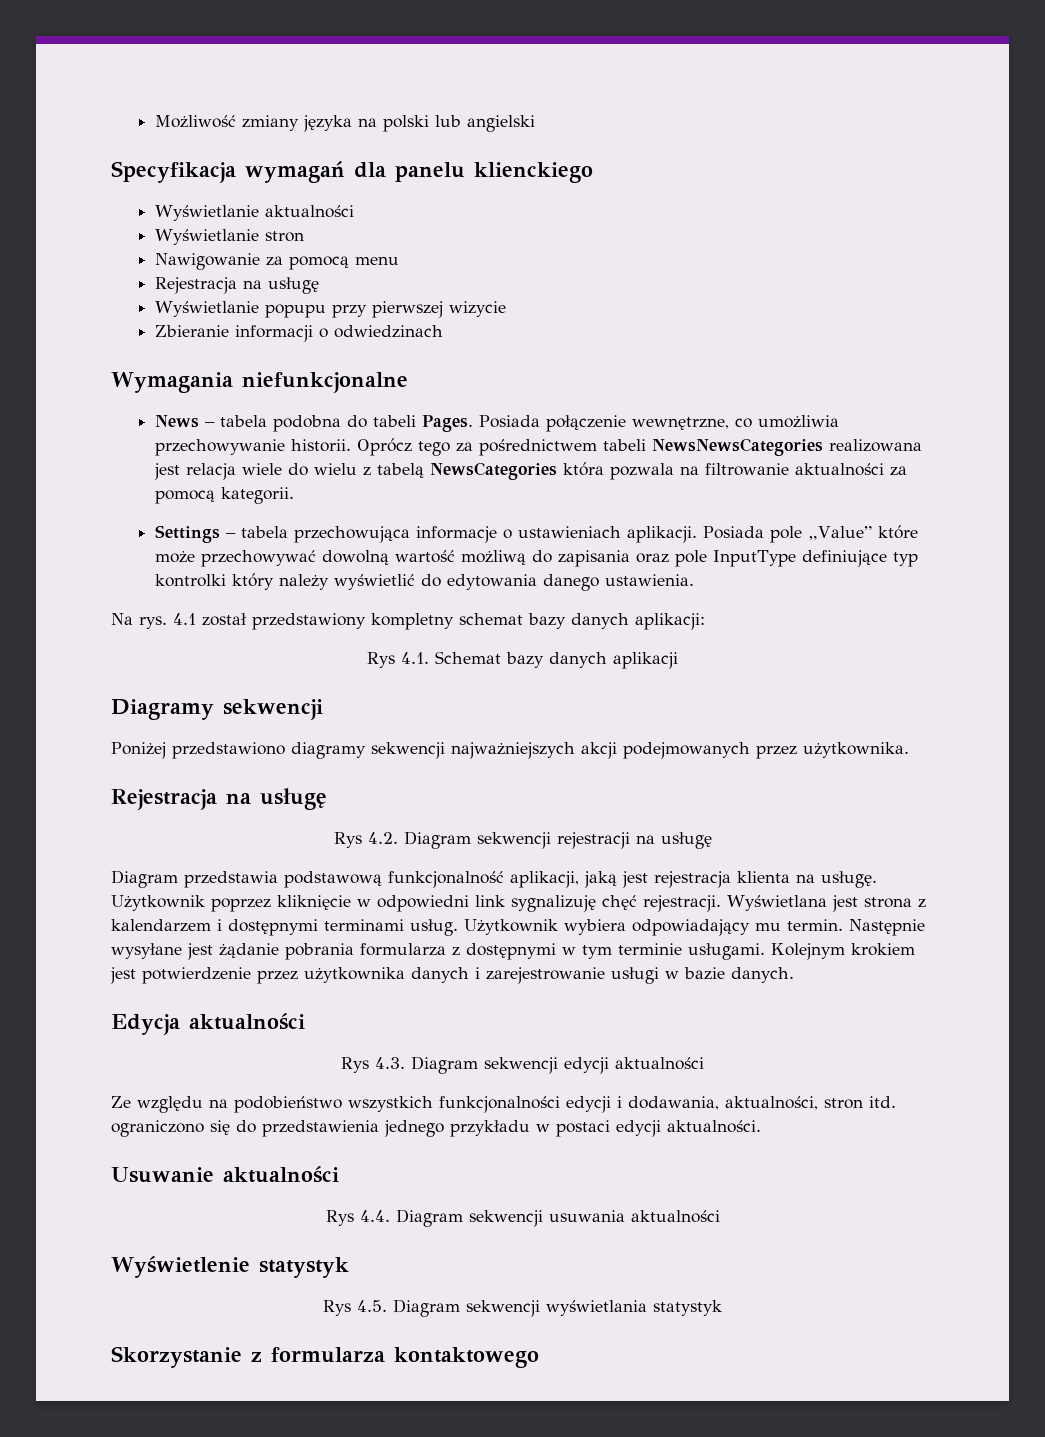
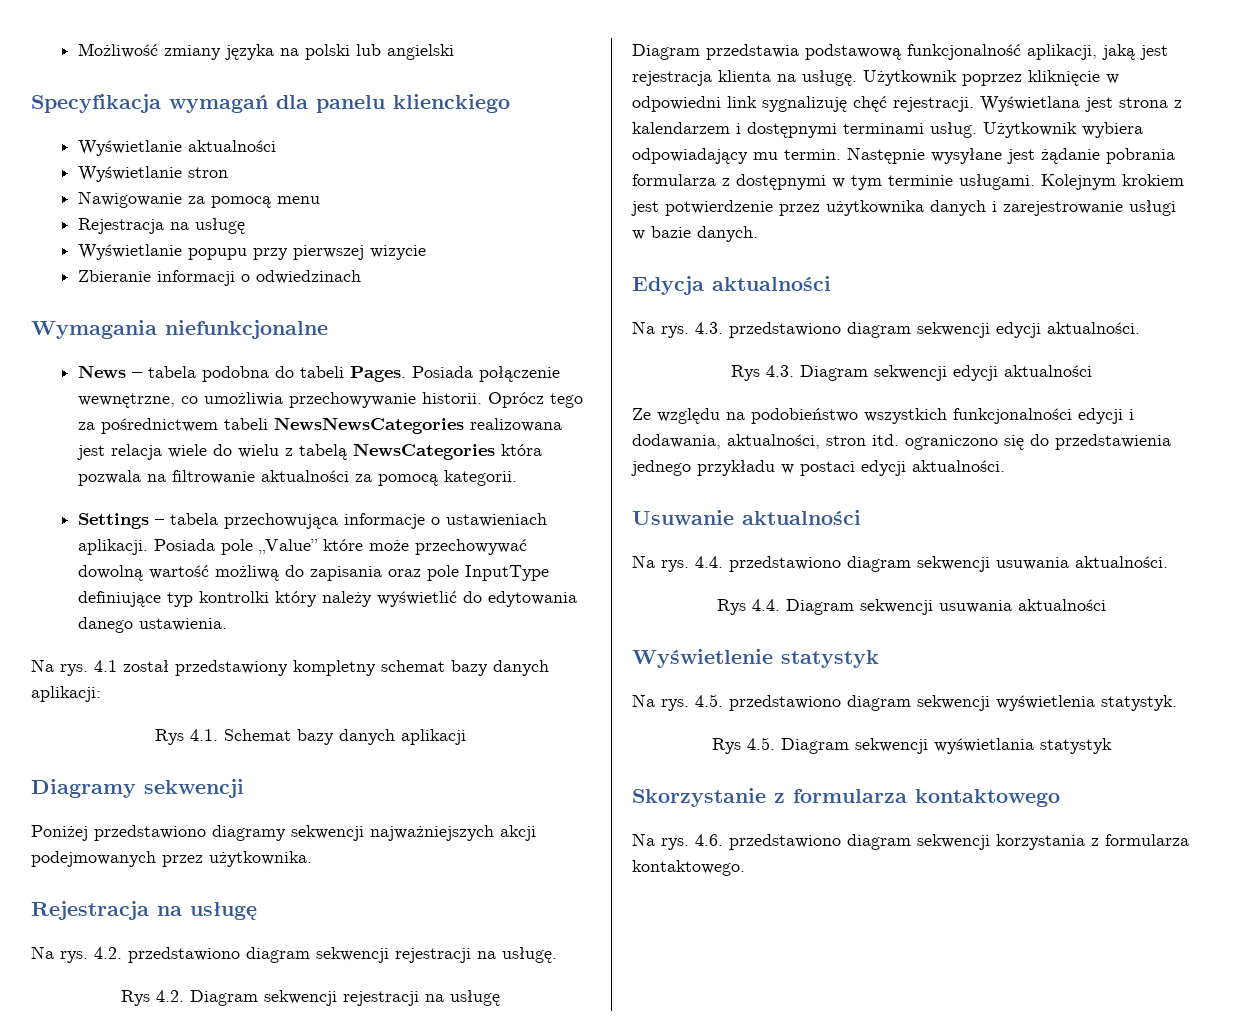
(327, 799) none -> [31,946,557,963] // Na rys. 4.2. przedstawiono diagram sekwencji rejestracji na usługę.
(305, 1021) none -> [632,321,1140,338] // Na rys. 4.3. przedstawiono diagram sekwencji edycji aktualności.
(339, 1174) none -> [632,555,1168,572] // Na rys. 4.4. przedstawiono diagram sekwencji usuwania aktualności.
(349, 1267) none -> [632,694,1177,711] // Na rys. 4.5. przedstawiono diagram sekwencji wyświetlenia statystyk.
(539, 1357) none -> [632,833,1189,850] [632,860,745,876] // Na rys. 4.6. przedstawiono diagram sekwencji korzystania z formularza kontaktowego.

